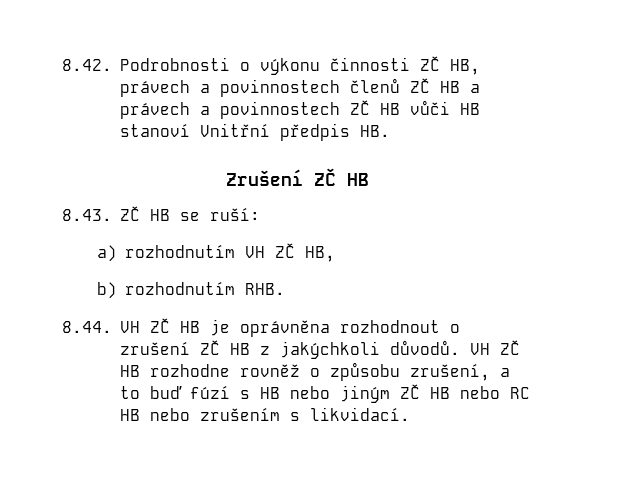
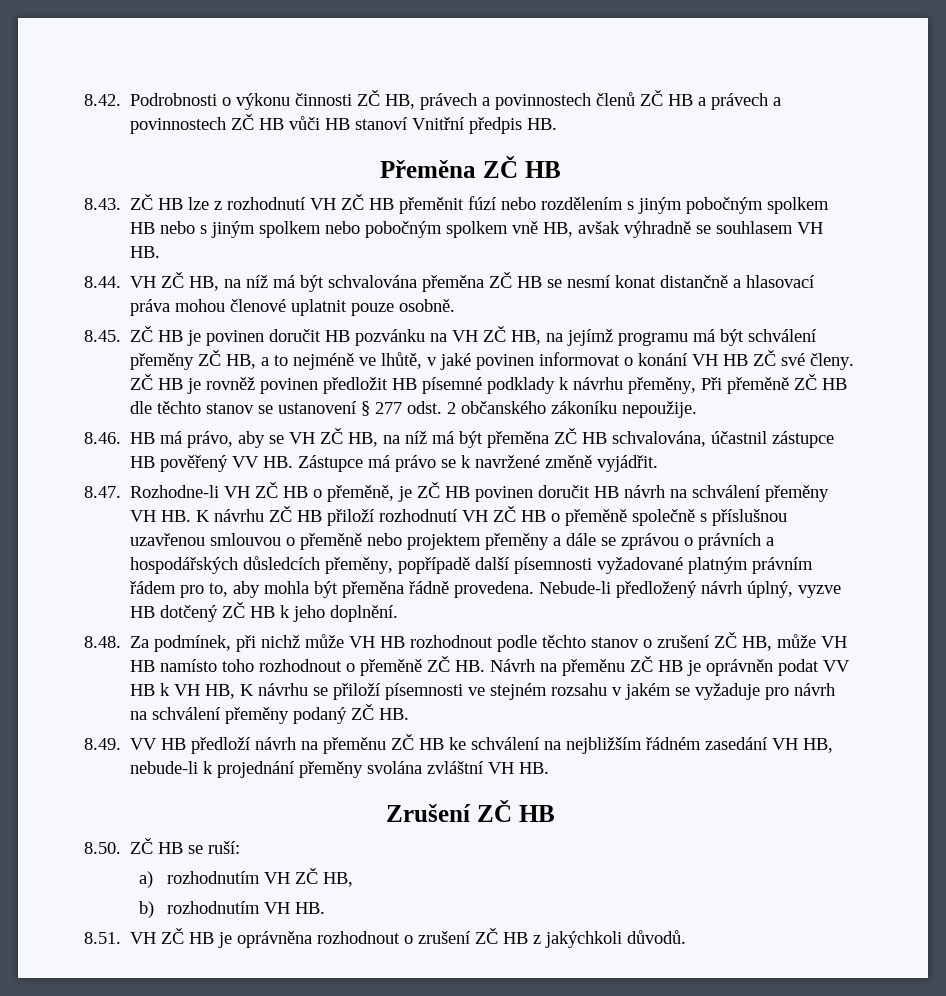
(390, 131) none -> [380,156,561,178] [84,194,830,214] [130,221,824,238] [130,246,161,258] [84,272,815,292] [130,299,456,316] [84,326,817,346] [130,350,855,370] [130,374,848,394] [130,401,698,418] [84,428,835,448] [130,455,659,472] [84,482,830,502] [130,506,788,526] [130,533,775,550] [130,556,814,574] [130,581,842,598] [130,602,399,622] [84,632,848,652] [130,656,851,676] [130,683,836,700] [130,704,410,724] [84,734,834,754] [130,761,550,778] // Přeměna ZČ HB // 8.43. ZČ HB lze z rozhodnutí VH ZČ HB přeměnit fúzí nebo rozdělením s jiným pobočným spolkem HB nebo s jiným spolkem nebo pobočným spolkem vně HB, avšak výhradně se souhlasem VH HB. // 8.44. VH ZČ HB, na níž má být schvalována přeměna ZČ HB se nesmí konat distančně a hlasovací práva mohou členové uplatnit pouze osobně. // 8.45. ZČ HB je povinen doručit HB pozvánku na VH ZČ HB, na jejímž programu má být schválení přeměny ZČ HB, a to nejméně ve lhůtě, v jaké povinen informovat o konání VH HB ZČ své členy. ZČ HB je rovněž povinen předložit HB písemné podklady k návrhu přeměny, Při přeměně ZČ HB dle těchto stanov se ustanovení § 277 odst. 2 občanského zákoníku nepoužije. // 8.46. HB má právo, aby se VH ZČ HB, na níž má být přeměna ZČ HB schvalována, účastnil zástupce HB pověřený VV HB. Zástupce má právo se k navržené změně vyjádřit. // 8.47. Rozhodne-li VH ZČ HB o přeměně, je ZČ HB povinen doručit HB návrh na schválení přeměny VH HB. K návrhu ZČ HB přiloží rozhodnutí VH ZČ HB o přeměně společně s příslušnou uzavřenou smlouvou o přeměně nebo projektem přeměny a dále se zprávou o právních a hospodářských důsledcích přeměny, popřípadě další písemnosti vyžadované platným právním řádem pro to, aby mohla být přeměna řádně provedena. Nebude-li předložený návrh úplný, vyzve HB dotčený ZČ HB k jeho doplnění. // 8.48. Za podmínek, při nichž může VH HB rozhodnout podle těchto stanov o zrušení ZČ HB, může VH HB namísto toho rozhodnout o přeměně ZČ HB. Návrh na přeměnu ZČ HB je oprávněn podat VV HB k VH HB, K návrhu se přiloží písemnosti ve stejném rozsahu v jakém se vyžaduje pro návrh na schválení přeměny podaný ZČ HB. // 8.49. VV HB předloží návrh na přeměnu ZČ HB ke schválení na nejbližším řádném zasedání VH HB, nebude-li k projednání přeměny svolána zvláštní VH HB.
[62,209,112,221] 8.43. -> [84,842,121,854] 8.50.
[244,283,285,295] [62,321,112,333] RHB. // 8.44. -> [263,902,325,914] [84,932,121,944] VH HB. // 8.51.
[469,340,520,355] [119,362,510,381] [119,384,530,403] [119,407,410,421] VH ZČ HB rozhodne rovněž o způsobu zrušení, a to buď fúzí s HB nebo jiným ZČ HB nebo RC HB nebo zrušením s likvidací. -> (687, 937) none

